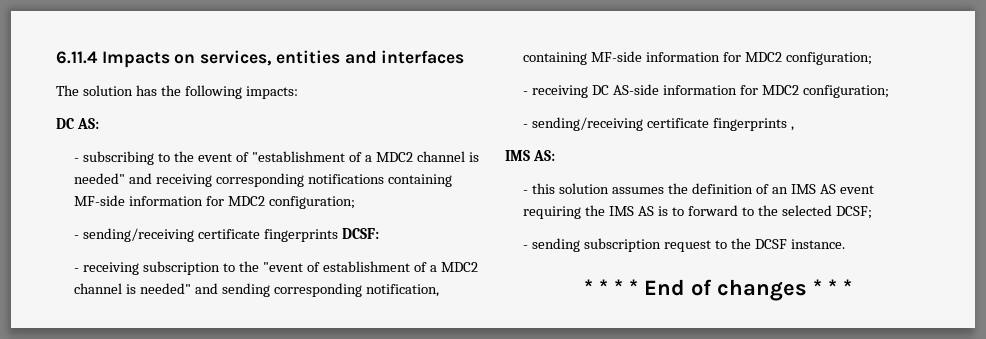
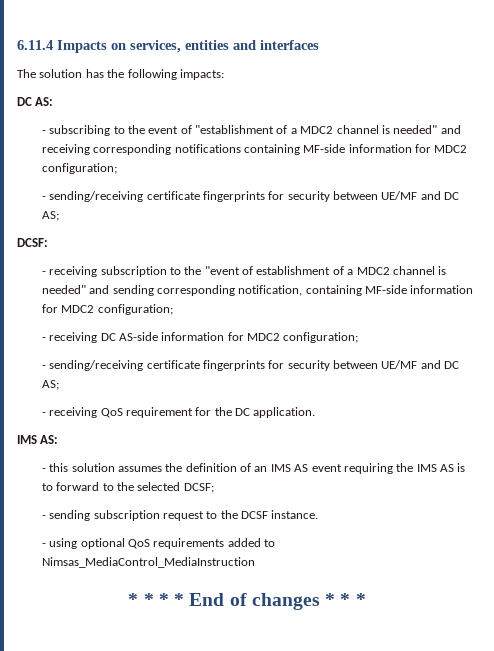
(339, 235) none -> [268,191,460,202] [41,211,59,221] for security between UE/MF and DC AS; //
[791,126,795,131] , -> [268,360,460,371] [41,380,59,390] [41,407,316,418] for security between UE/MF and DC AS; // - receiving QoS requirement for the DC application.
(845, 244) none -> [41,538,276,549] [41,557,255,568] // - using optional QoS requirements added to Nimsas_MediaControl_MediaInstruction

